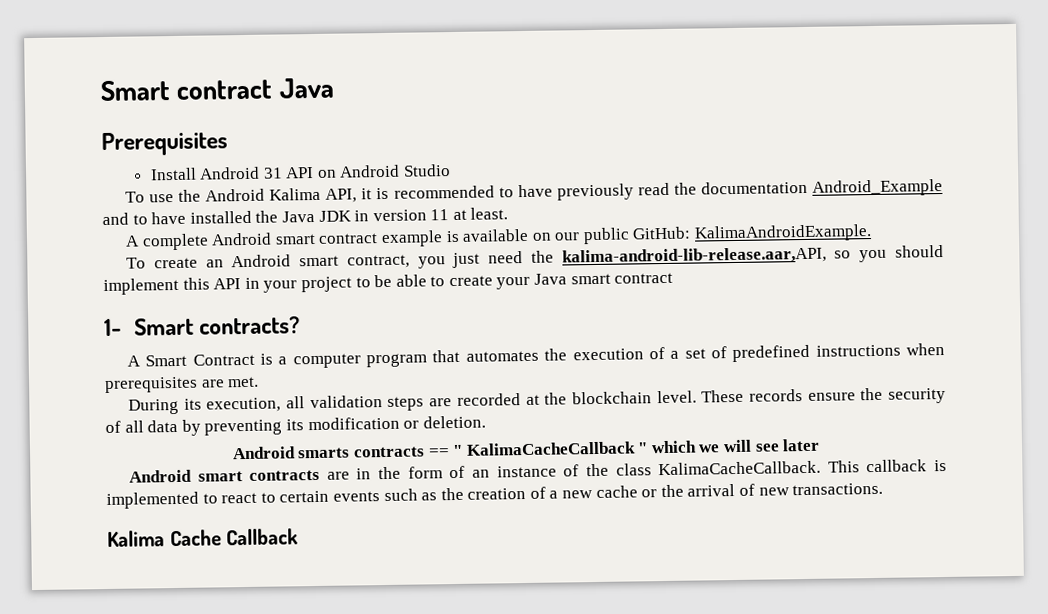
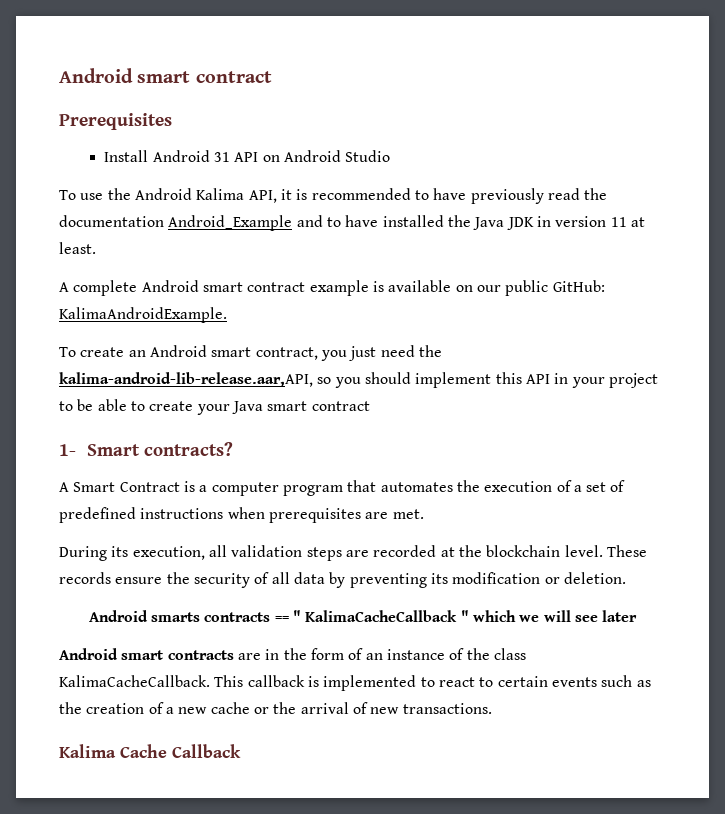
[100,77,334,102] Smart contract Java -> [59,68,272,83] Android smart contract

